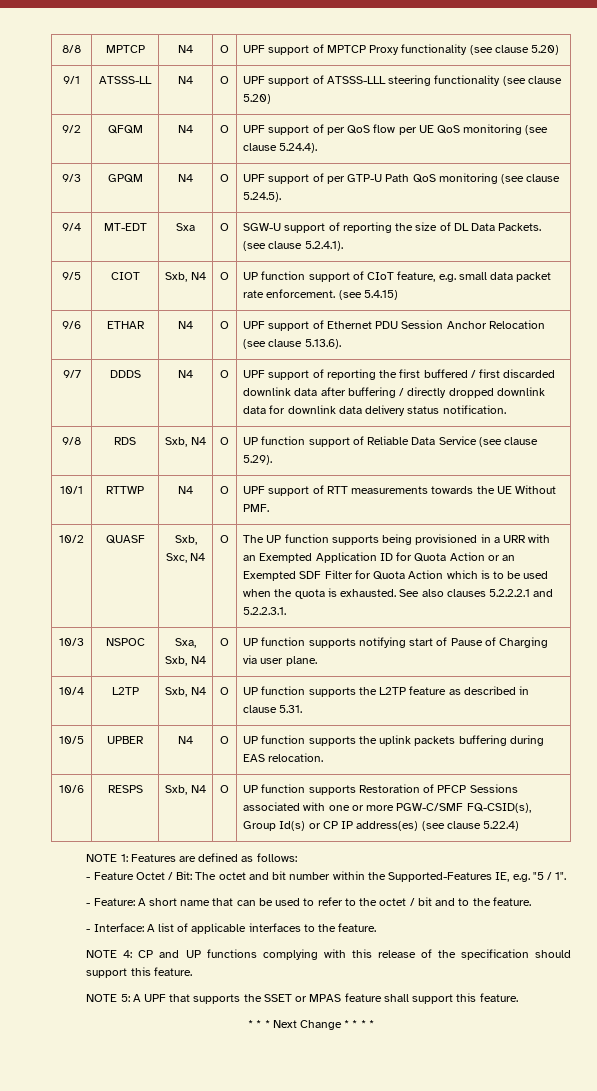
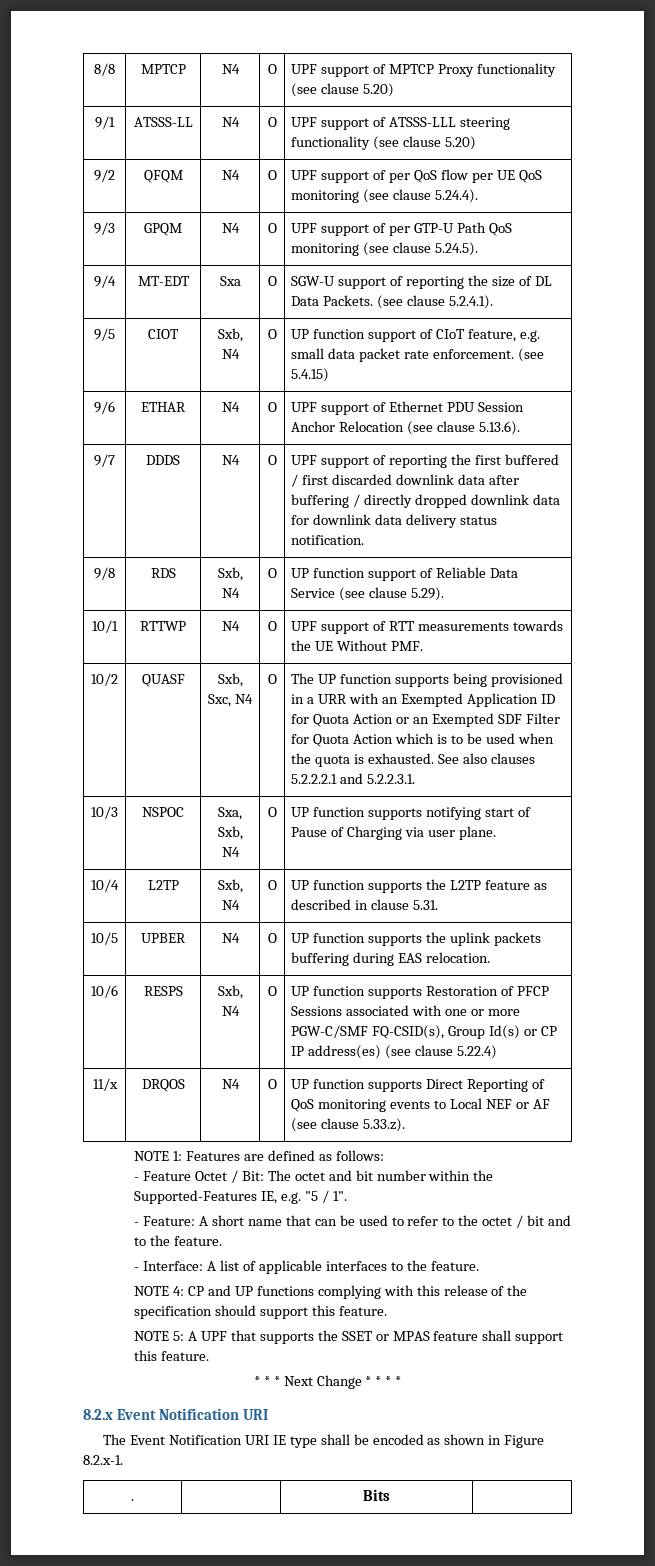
(519, 826) none -> [92,1078,118,1091] [141,1079,185,1092] [221,1079,240,1089] [267,1079,277,1089] [291,1079,545,1092] [291,1098,550,1112] [291,1118,406,1132] // 11/x | DRQOS | N4 | O | UP function supports Direct Reporting of QoS monitoring events to Local NEF or AF (see clause 5.33.z).
(374, 1024) none -> [83,1408,269,1420] [103,1434,545,1448] [83,1455,123,1465] [131,1499,134,1501] [363,1489,390,1501] // 8.2.x Event Notification URI // The Event Notification URI IE type shall be encoded as shown in Figure 8.2.x-1. // . | | Bits |

